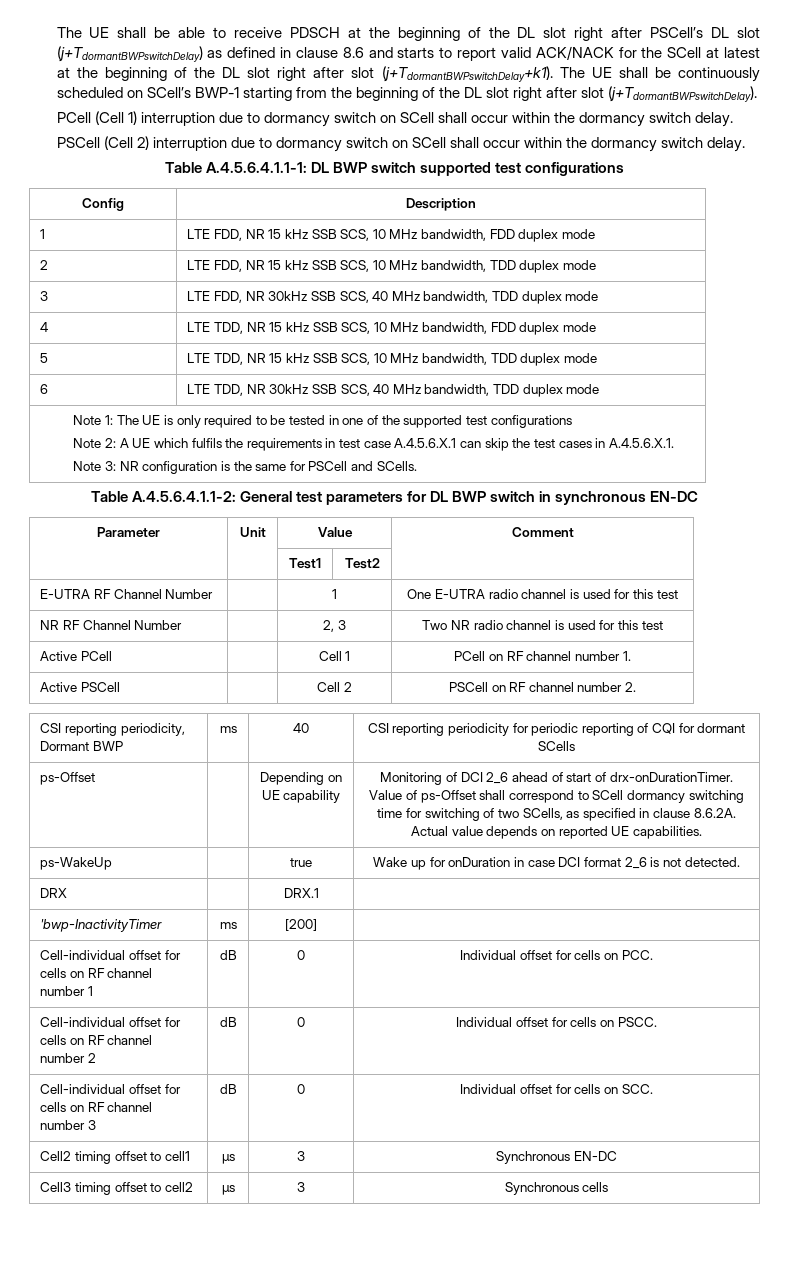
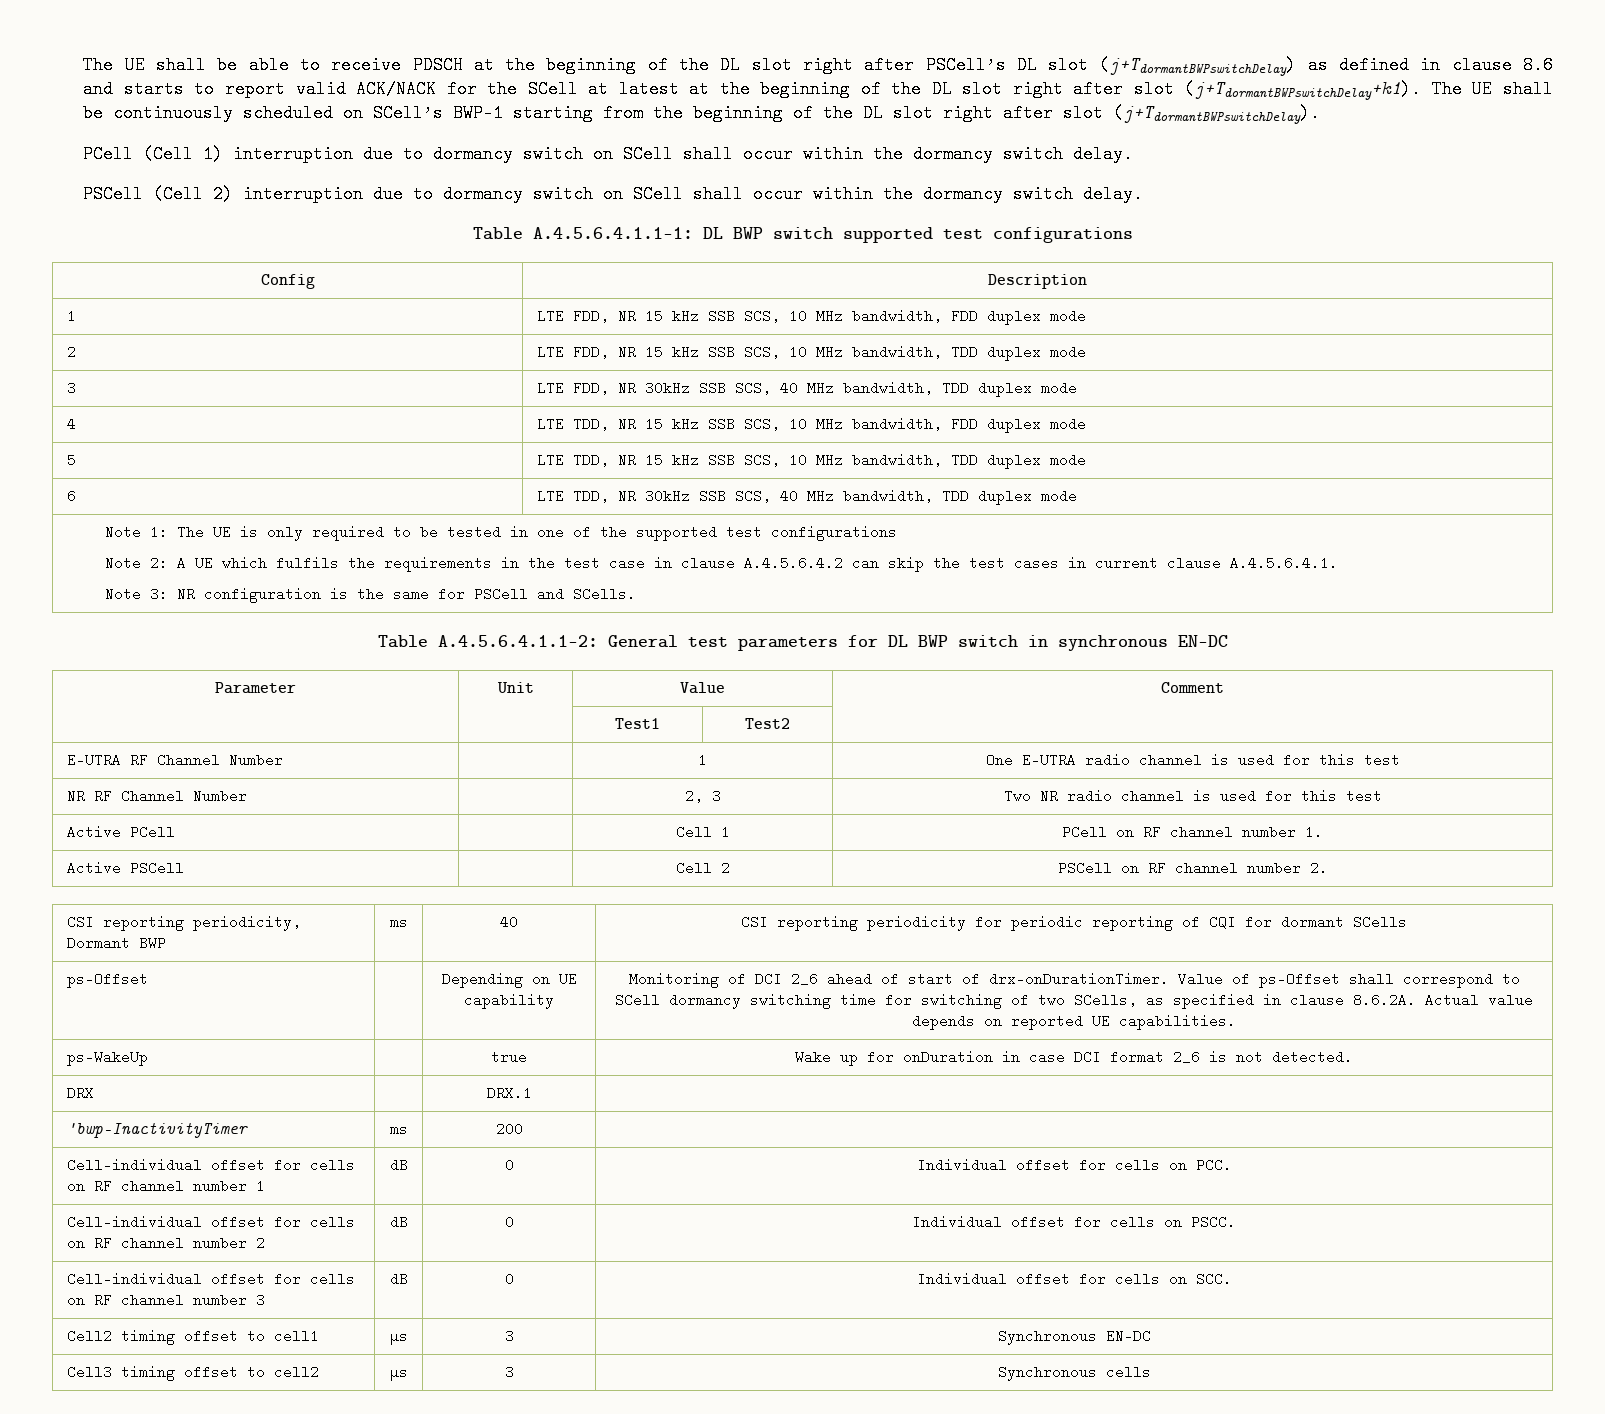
(336, 443) none -> [527,556,555,570] the
[394,438,457,448] A.4.5.6.X.1 -> [653,556,843,570] in clause A.4.5.6.4.2
[608,438,674,448] A.4.5.6.X.1. -> [1094,556,1338,570] current clause A.4.5.6.4.1.
[285,919,317,931] [200] -> [495,1122,523,1136] 200

